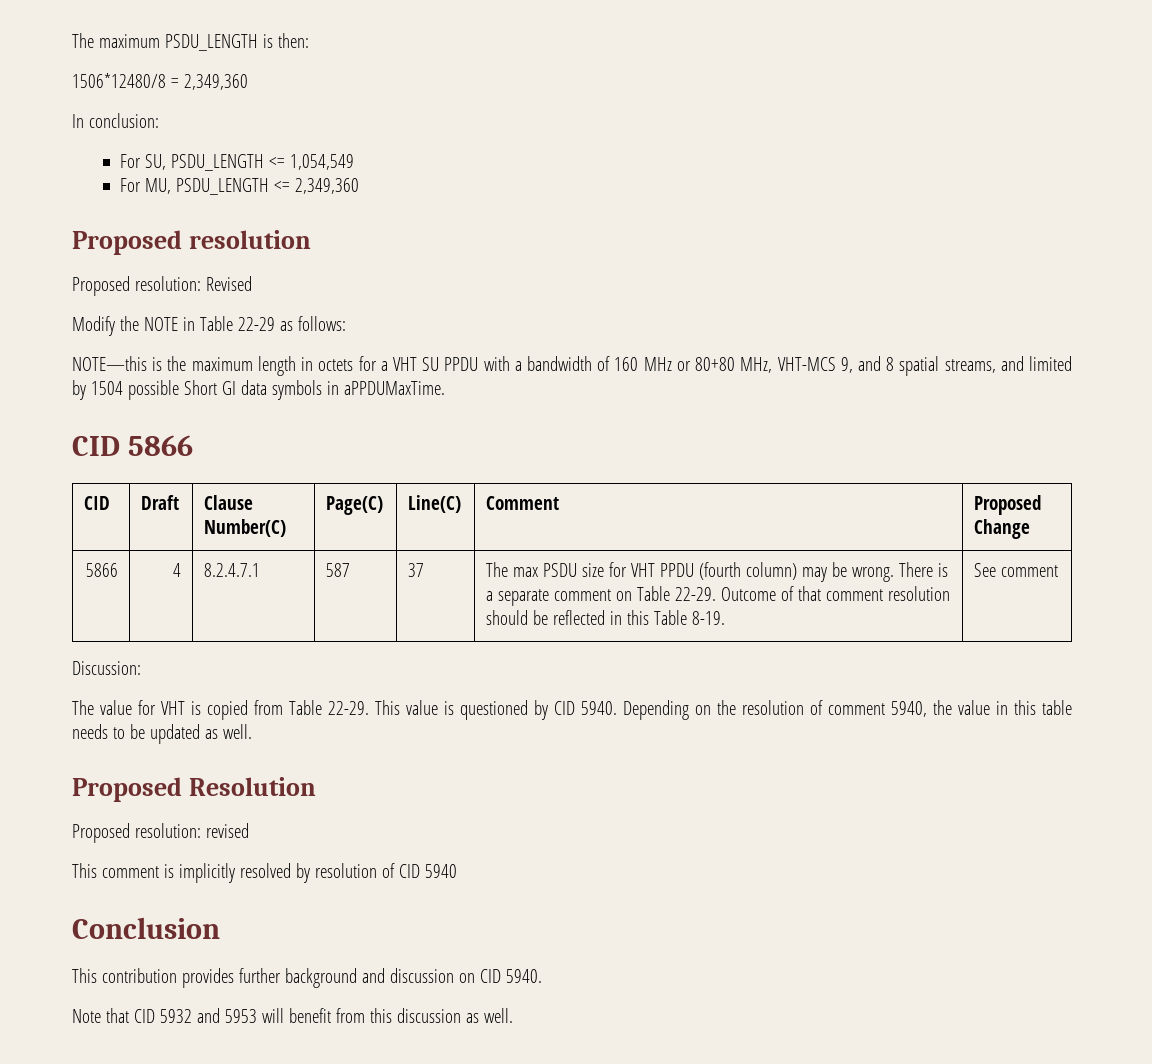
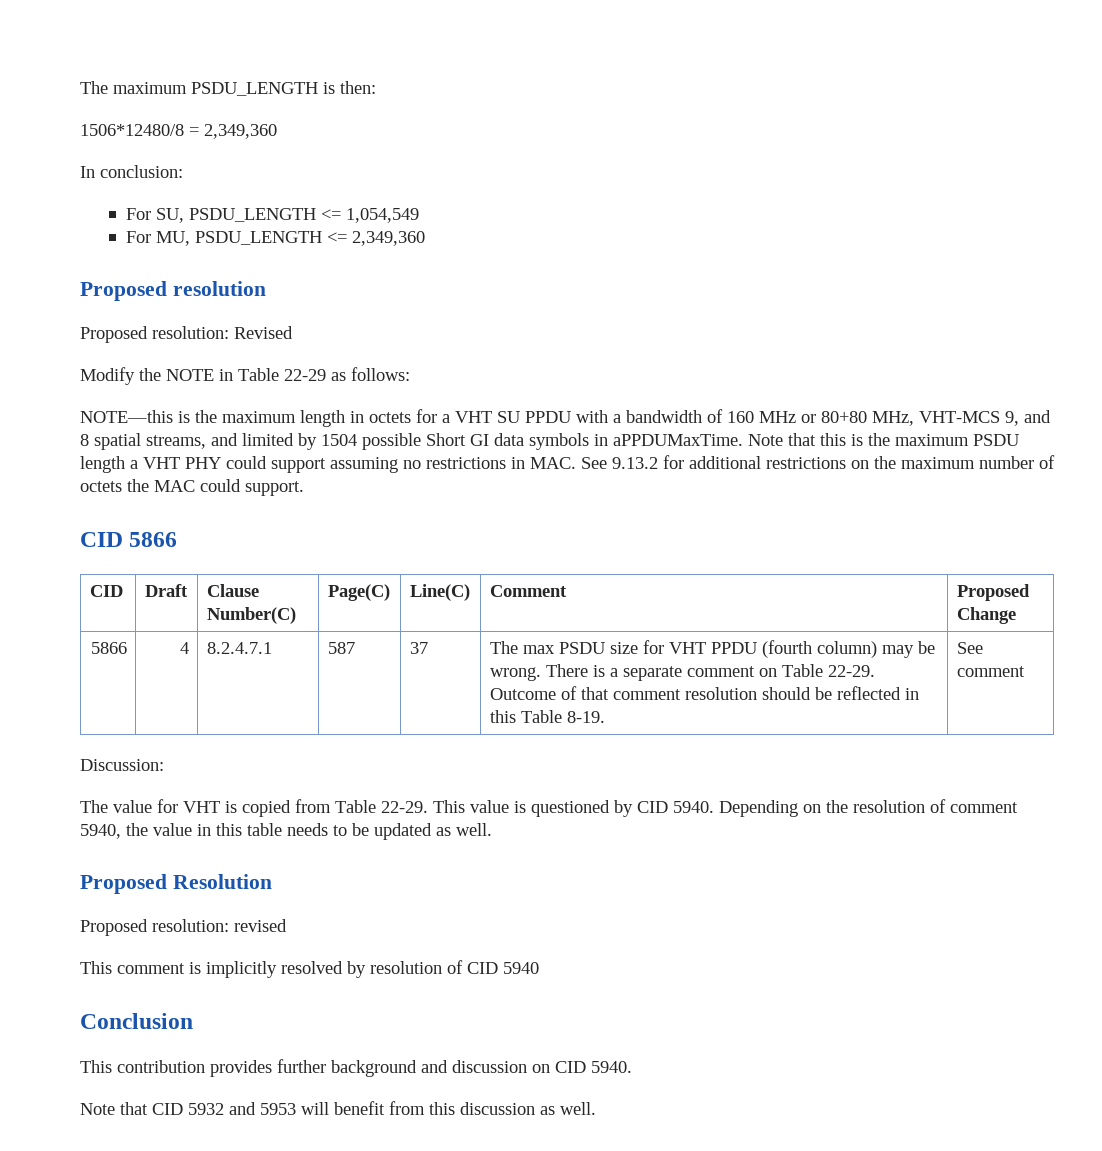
(445, 388) none -> [748,433,1019,446] [80,455,1055,473] [80,479,304,496] Note that this is the maximum PSDU length a VHT PHY could support assuming no restrictions in MAC. See 9.13.2 for additional restrictions on the maximum number of octets the MAC could support.

